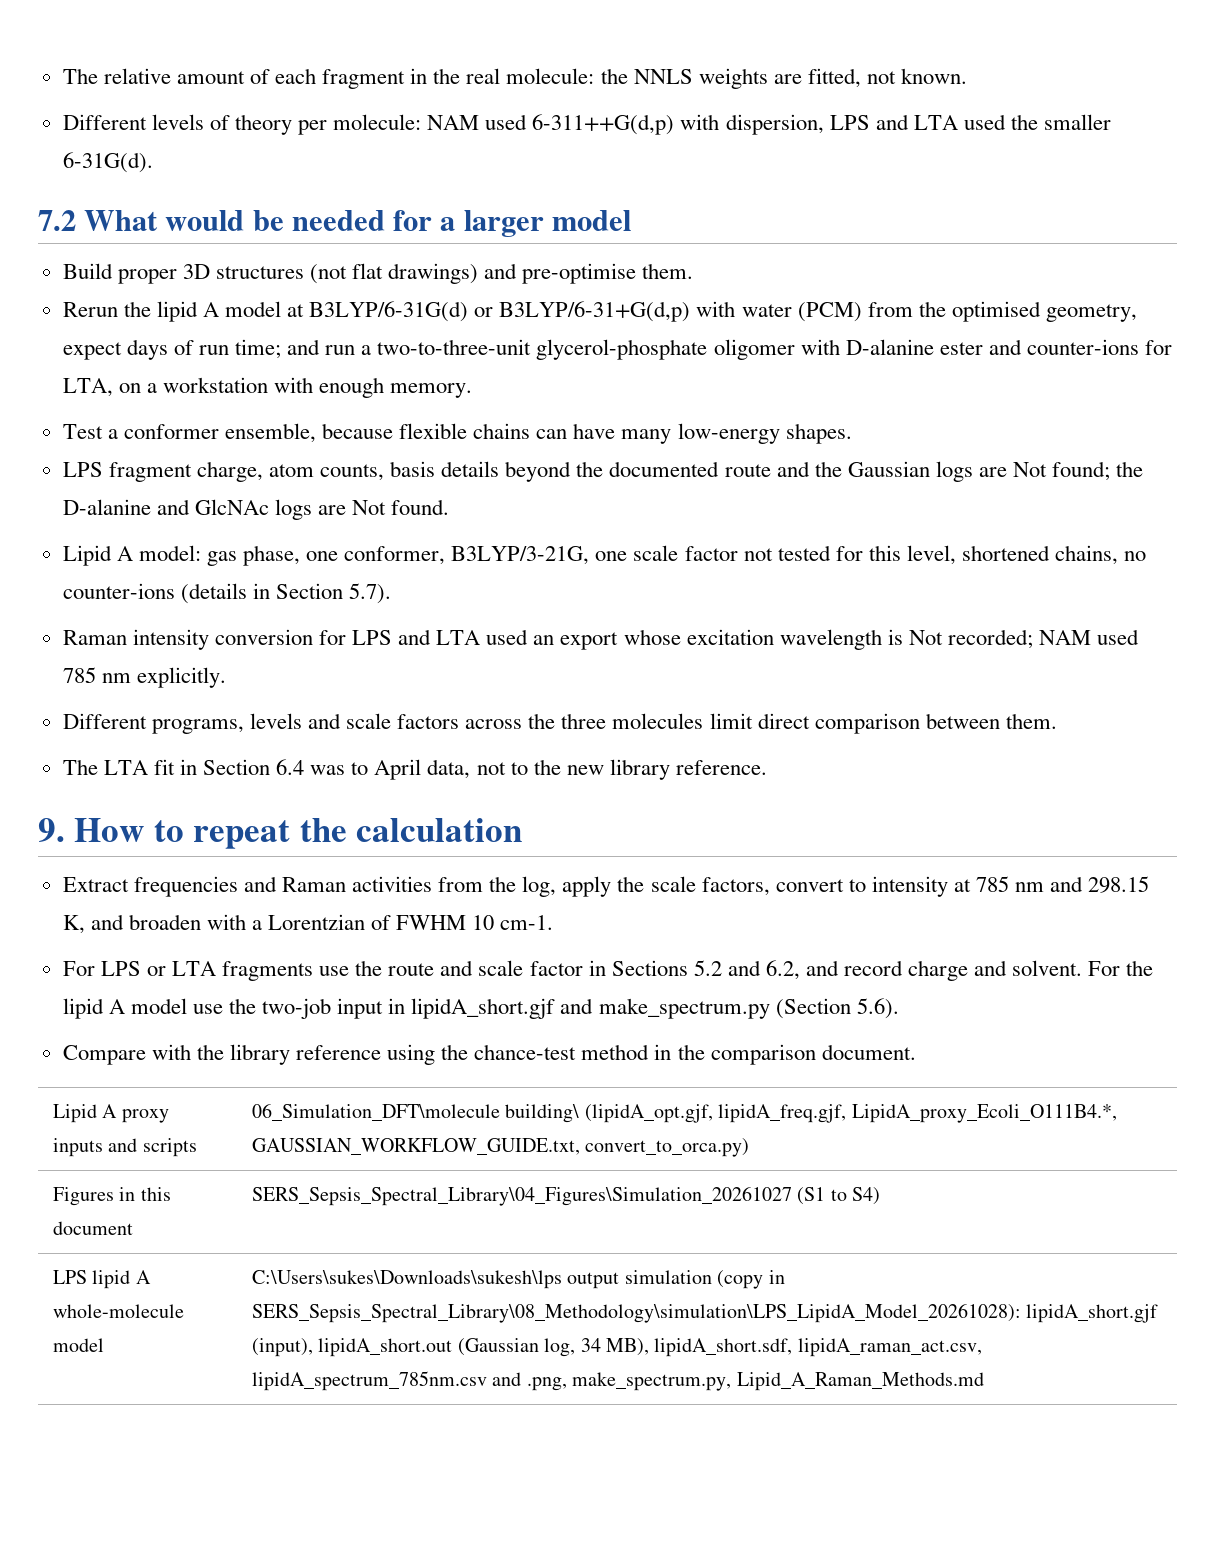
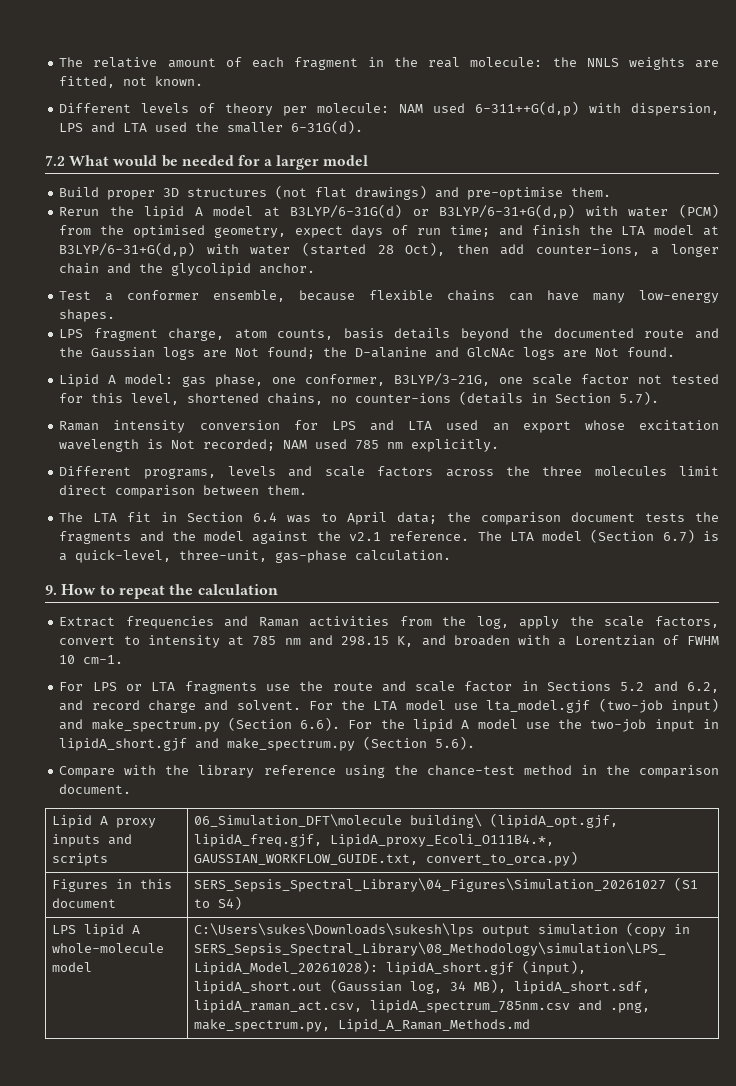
[325,339,1172,360] [62,377,473,398] run a two-to-three-unit glycerol-phosphate oligomer with D-alanine ester and counter-ions for LTA, on a workstation with enough memory. -> [531,225,719,236] [59,242,719,257] [59,263,316,276] finish the LTA model at B3LYP/6-31+G(d,p) with water (started 28 Oct), then add counter-ions, a longer chain and the glycolipid anchor.
[427,759,767,780] data, not to the new library reference. -> [397,512,720,525] [59,529,719,544] [59,550,452,563] data; the comparison document tests the fragments and the model against the v2.1 reference. The LTA model (Section 6.7) is a quick-level, three-unit, gas-phase calculation.
(1154, 968) none -> [373,698,720,713] [59,717,405,732] LTA model use lta_model.gjf (two-job input) and make_spectrum.py (Section 6.6). For the

